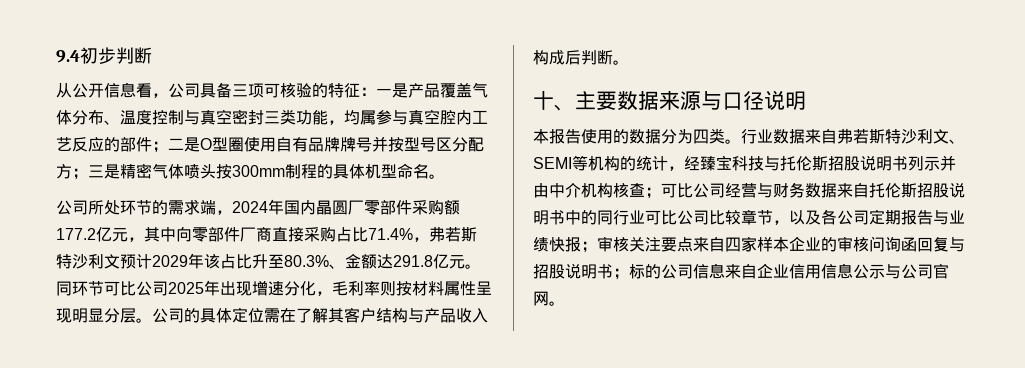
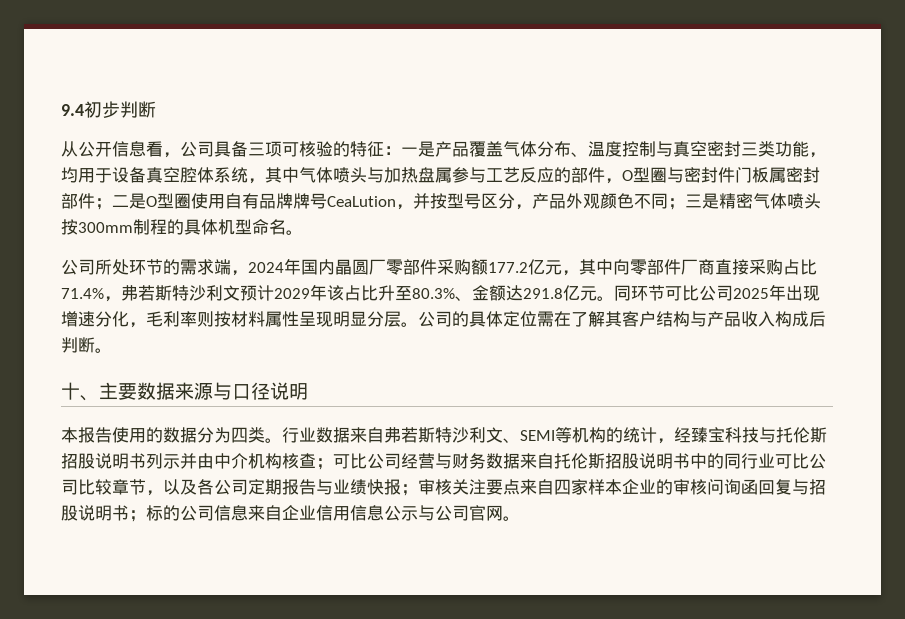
[360,109,488,125] [56,137,120,152] 属参与真空腔内工艺反应的 -> [78,167,820,184] 用于设备真空腔体系统，其中气体喷头与加热盘属参与工艺反应的部件，O型圈与密封件门板属密封
(372, 144) none -> [327,196,413,210] CeaLution，
[468,137,484,152] [56,164,72,179] 配方 -> [515,193,668,210] ，产品外观颜色不同

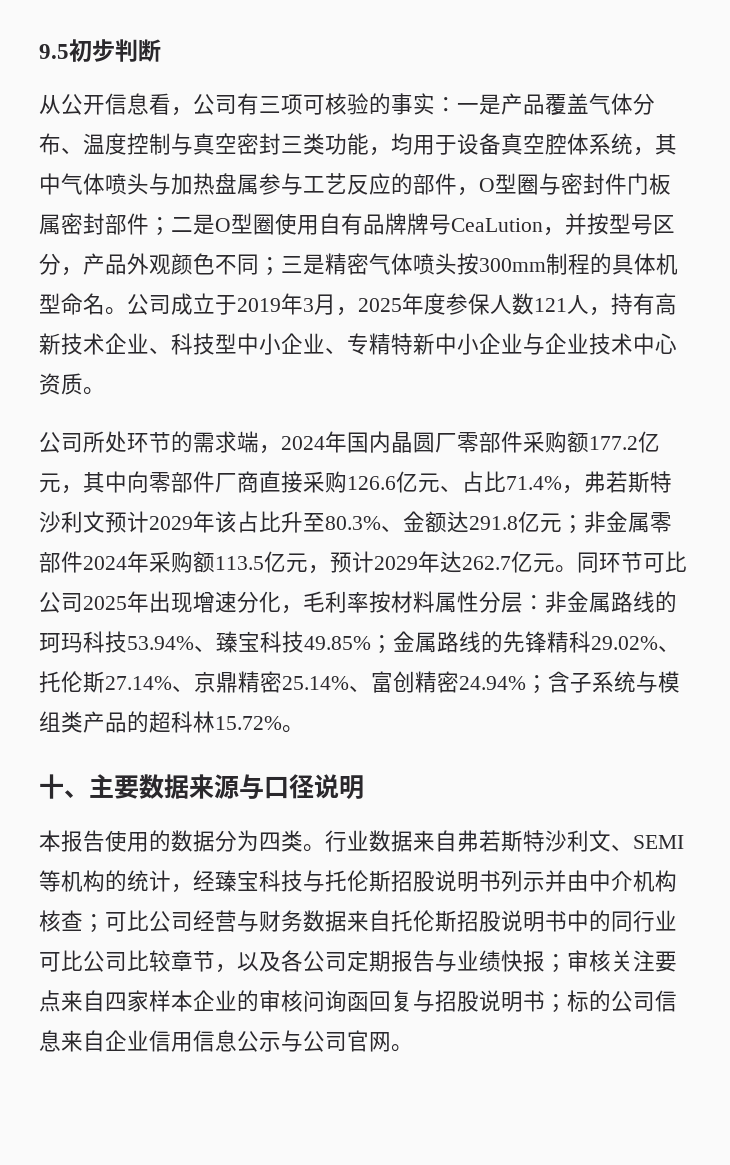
[61,104,84,116] 9.4 -> [39,44,69,59] 9.5
[214,141,248,157] 具备 -> [237,93,259,115] 有
[350,141,384,157] 特征 -> [391,93,435,115] 事实
(303, 232) none -> [127,293,677,316] [39,333,677,355] [39,373,105,395] 公司成立于2019年3月，2025年度参保人数121人，持有高新技术企业、科技型中小企业、专精特新中小企业与企业技术中心资质。
(783, 267) none -> [347,471,462,493] 126.6亿元、
(597, 293) none -> [562,511,672,534] [39,551,555,574] ；非金属零部件2024年采购额113.5亿元，预计2029年达262.7亿元
[197,311,214,327] 则 -> (369, 602) none
[299,311,826,327] [61,337,95,353] 呈现明显分层。公司的具体定位需在了解其客户结构与产品收入构成后判断 -> [479,591,677,613] [39,631,680,654] [39,671,680,694] [39,711,282,733] 分层：非金属路线的珂玛科技53.94%、臻宝科技49.85%；金属路线的先锋精科29.02%、托伦斯27.14%、京鼎精密25.14%、富创精密24.94%；含子系统与模组类产品的超科林15.72%

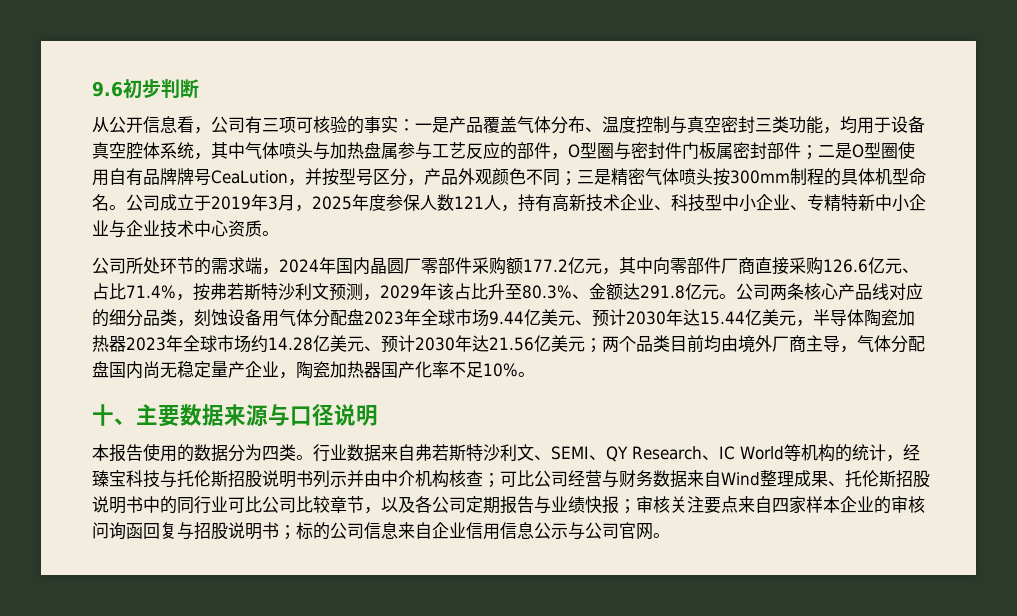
[39,44,69,59] 9.5 -> [92,81,123,97] 9.6
(584, 489) none -> [193,283,210,301] 按
[127,511,149,533] 计 -> [346,283,380,301] 测，
[562,511,672,534] [39,551,687,574] [39,591,677,614] [39,631,680,654] [39,671,680,694] [39,711,282,733] ；非金属零部件2024年采购额113.5亿元，预计2029年达262.7亿元。同环节可比公司2025年出现增速分化，毛利率按材料属性分层：非金属路线的珂玛科技53.94%、臻宝科技49.85%；金属路线的先锋精科29.02%、托伦斯27.14%、京鼎精密25.14%、富创精密24.94%；含子系统与模组类产品的超科林15.72% -> [719,283,923,300] [92,309,915,327] [92,335,925,353] [92,361,518,379] 。公司两条核心产品线对应的细分品类，刻蚀设备用气体分配盘2023年全球市场9.44亿美元、预计2030年达15.44亿美元，半导体陶瓷加热器2023年全球市场约14.28亿美元、预计2030年达21.56亿美元；两个品类目前均由境外厂商主导，气体分配盘国内尚无稳定量产企业，陶瓷加热器国产化率不足10%
(684, 842) none -> [589,446,784,462] 、QY Research、IC World
(391, 921) none -> [721,470,845,487] Wind整理成果、

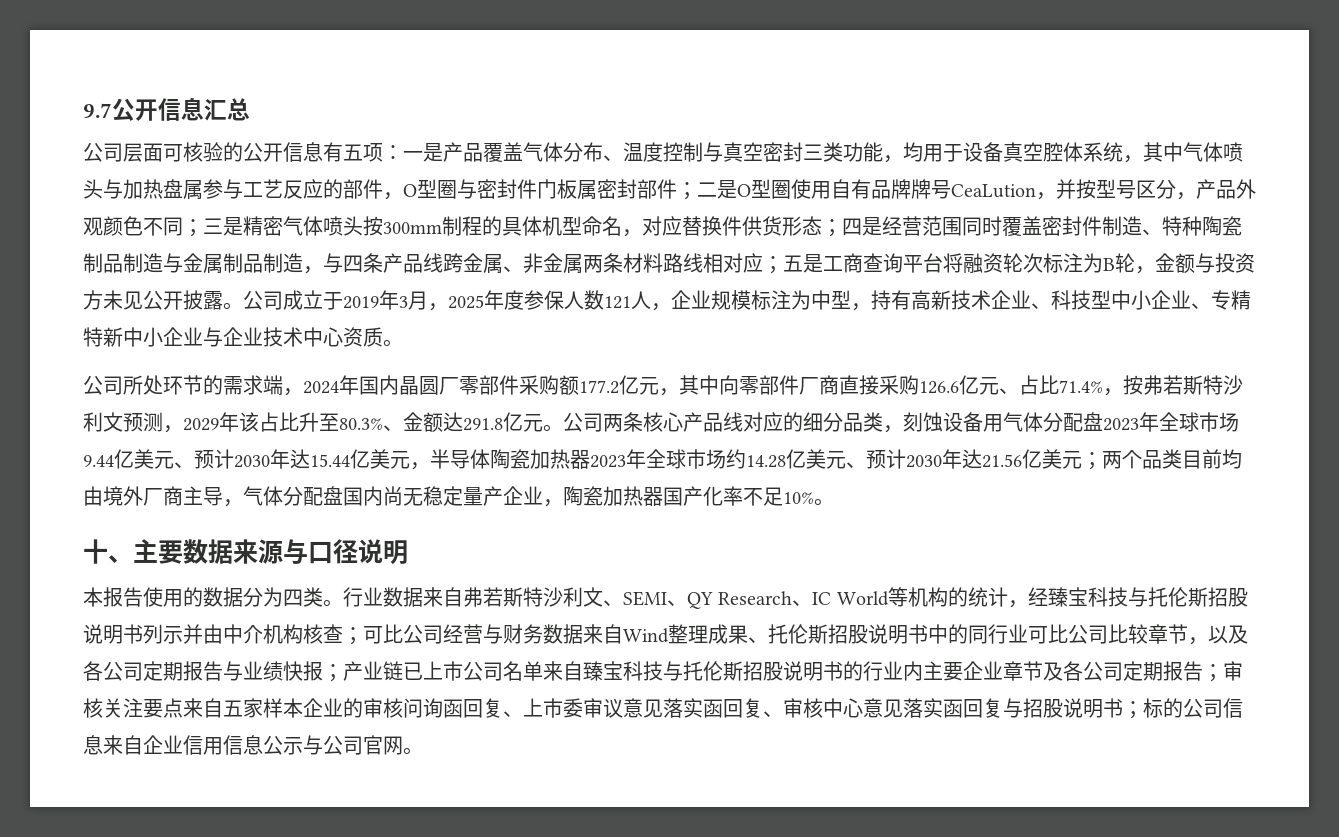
[92,79,199,99] [92,116,398,134] 9.6初步判断 // 从公开信息看，公司有三项可核验的事实 -> [83,97,250,121] [83,142,383,162] 9.7公开信息汇总 // 公司层面可核验的公开信息有五项
(109, 202) none -> [622,216,1242,237] [83,253,1255,274] [83,290,223,310] ，对应替换件供货形态；四是经营范围同时覆盖密封件制造、特种陶瓷制品制造与金属制品制造，与四条产品线跨金属、非金属两条材料路线相对应；五是工商查询平台将融资轮次标注为B轮，金额与投资方未见公开披露
(518, 208) none -> [671,290,871,311] 企业规模标注为中型，
(636, 506) none -> [343,661,1223,682] 产业链已上市公司名单来自臻宝科技与托伦斯招股说明书的行业内主要企业章节及各公司定期报告；
[772,498,789,513] 四 -> [223,700,243,717] 五
(177, 530) none -> [503,698,1003,718] 、上市委审议意见落实函回复、审核中心意见落实函回复

